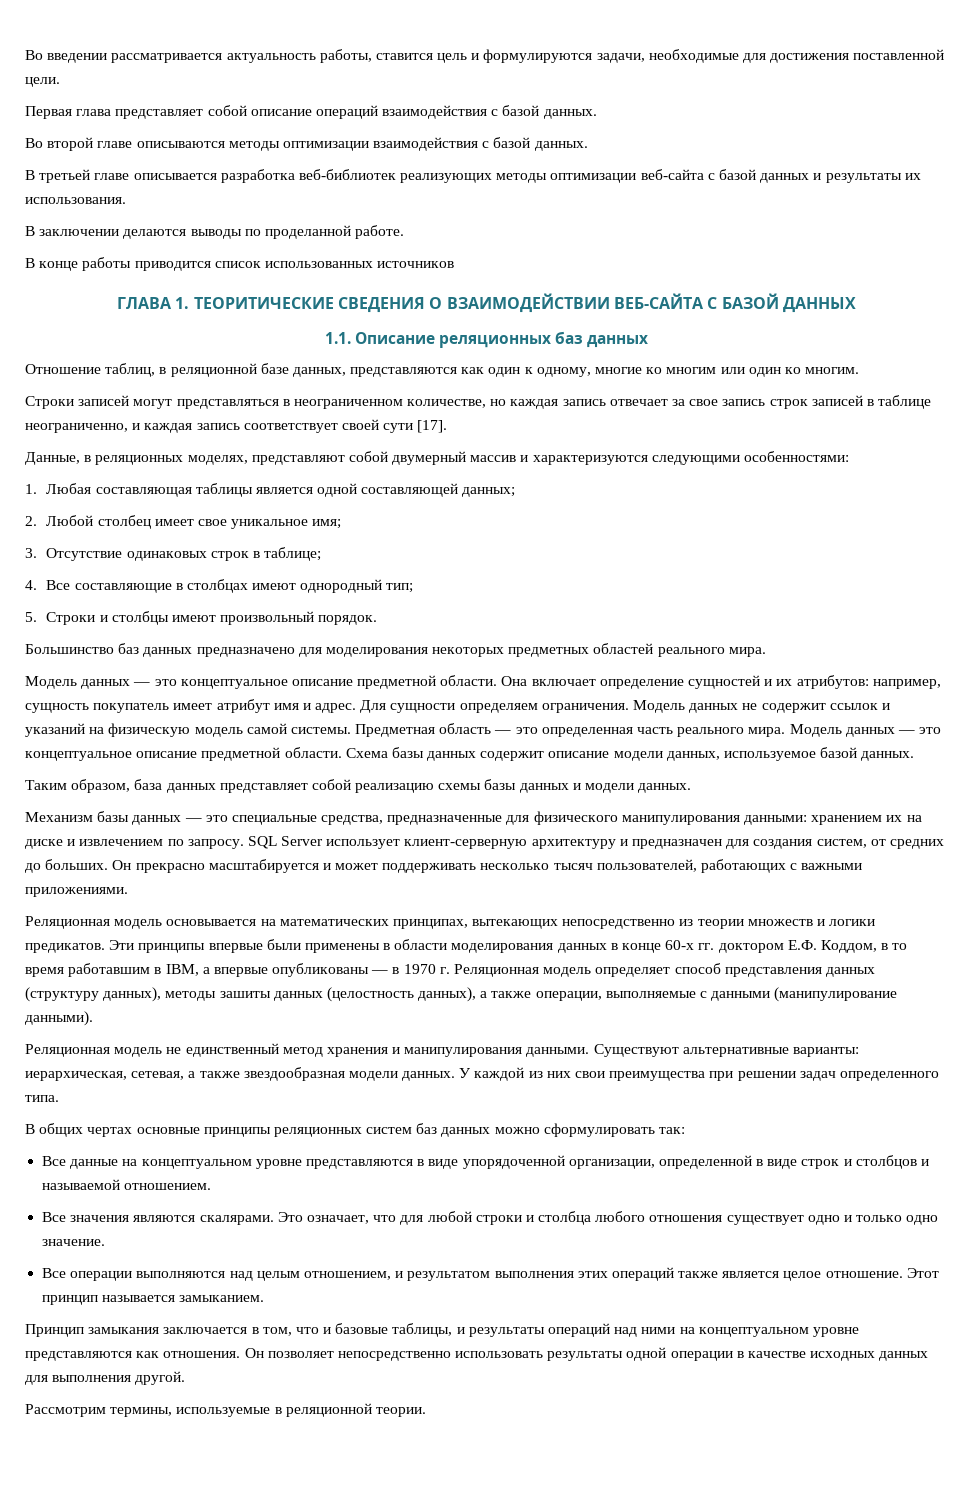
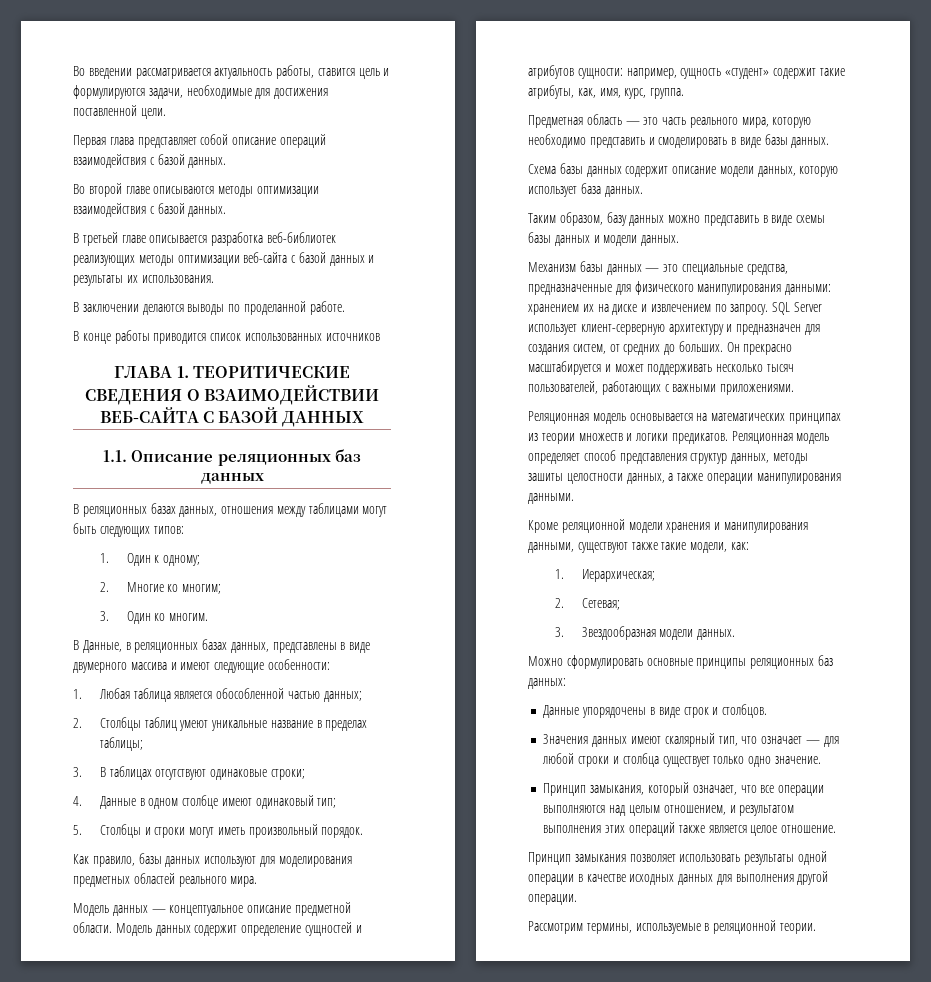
[25,363,860,377] [25,395,932,409] [25,419,448,433] [25,451,850,465] [25,483,516,497] [25,515,342,529] [25,547,322,561] [25,579,414,593] [25,611,378,625] [25,643,295,657] Отношение таблиц, в реляционной базе данных, представляются как один к одному, многие ко многим или один ко многим. // Строки записей могут представляться в неограниченном количестве, но каждая запись отвечает за свое запись строк записей в таблице неограниченно, и каждая запись соответствует своей сути [17]. // Данные, в реляционных моделях, представляют собой двумерный массив и характеризуются следующими особенностями: // 1. Любая составляющая таблицы является одной составляющей данных; // 2. Любой столбец имеет свое уникальное имя; // 3. Отсутствие одинаковых строк в таблице; // 4. Все составляющие в столбцах имеют однородный тип; // 5. Строки и столбцы имеют произвольный порядок. // Большинство баз данных предназначено -> [73,503,388,517] [73,523,184,537] [99,553,201,566] [99,582,222,594] [99,611,209,624] [73,639,371,653] [73,659,330,673] [73,688,362,702] [73,717,368,731] [99,737,143,751] [73,766,305,780] [73,795,337,809] [73,824,364,838] [73,853,257,867] В реляционных базах данных, отношения между таблицами могут быть следующих типов: // 1. Один к одному; // 2. Многие ко многим; // 3. Один ко многим. // В Данные, в реляционных базах данных, представлены в виде двумерного массива и имеют следующие особенности: // 1. Любая таблица является обособленной частью данных; // 2. Столбцы таблиц умеют уникальные название в пределах таблицы; // 3. В таблицах отсутствуют одинаковые строки; // 4. Данные в одном столбце имеют одинаковый тип; // 5. Столбцы и строки могут иметь произвольный порядок. // Как правило, базы данных используют
[432,647,505,657] некоторых -> (352, 861) none
[154,675,941,689] [25,699,890,713] [25,723,351,737] это концептуальное описание предметной области. Она включает определение сущностей и их атрибутов: например, сущность покупатель имеет атрибут имя и адрес. Для сущности определяем ограничения. Модель данных не содержит ссылок и указаний на физическую модель самой системы. -> [169,902,351,916] [73,922,362,936] [528,65,845,79] [528,85,685,99] концептуальное описание предметной области. Модель данных содержит определение сущностей и атрибутов сущности: например, сущность «студент» содержит такие атрибуты, как, имя, курс, группа. //
[541,727,633,737] определенная -> (659, 121) none
[748,724,942,737] [25,747,342,761] мира. Модель данных — это концептуальное описание предметной области. -> [741,117,812,128] [528,134,830,148] мира, которую необходимо представить и смоделировать в виде базы данных. //
[724,747,858,761] используемое базой -> [799,166,839,177] [528,183,601,197] которую использует база
[134,779,435,793] база данных представляет собой реализацию -> [606,212,793,226] базу данных можно представить в виде
[392,919,676,929] принципах, вытекающих непосредственно -> [788,413,841,424] принципах
[109,939,908,953] [25,963,450,977] Эти принципы впервые были применены в области моделирования данных в конце 60-х гг. доктором Е.Ф. Коддом, в то время работавшим в IBM, а впервые опубликованы — в 1970 г. -> (728, 438) none
[825,967,875,977] [25,987,898,1002] [25,1011,93,1026] [25,1043,860,1057] [25,1067,939,1081] [25,1095,59,1102] [25,1123,686,1137] [42,1155,930,1169] [42,1179,212,1190] [42,1212,397,1225] данных (структуру данных), методы зашиты данных (целостность данных), а также операции, выполняемые с данными (манипулирование данными). // Реляционная модель не единственный метод хранения и манипулирования данными. Существуют альтернативные варианты: иерархическая, сетевая, а также звездообразная модели данных. У каждой из них свои преимущества при решении задач определенного типа. // В общих чертах основные принципы реляционных систем баз данных можно сформулировать так: // Все данные на концептуальном уровне представляются в виде упорядоченной организации, определенной в виде строк и столбцов и называемой отношением. // Все значения являются скалярами. Это означает, что -> [690,453,808,464] [528,473,841,484] [528,493,574,504] [528,519,808,533] [528,542,749,553] [554,569,655,582] [554,598,620,610] [554,626,736,640] [528,655,833,669] [528,678,566,689] [543,704,768,718] [543,733,820,747] структур данных, методы зашиты целостности данных, а также операции манипулирования данными. // Кроме реляционной модели хранения и манипулирования данными, существуют также такие модели, как: // 1. Иерархическая; // 2. Сетевая; // 3. Звездообразная модели данных. // Можно сформулировать основные принципы реляционных баз данных: // Данные упорядочены в виде строк и столбцов. // Значения данных имеют скалярный тип, что означает —
[595,1211,939,1225] [42,1239,106,1246] [42,1268,67,1278] любого отношения существует одно и только одно значение. // Все -> [662,756,821,767] [543,782,775,796] существует только одно значение. // Принцип замыкания, который означает, что все
[906,1268,939,1278] [42,1295,265,1305] [25,1323,859,1337] [25,1348,451,1361] Этот принцип называется замыканием. // Принцип замыкания заключается в том, что и базовые таблицы, и результаты операций над ними на концептуальном уровне представляются как отношения. Он позволяет непосредственно -> [528,852,676,865] // Принцип замыкания позволяет
[135,1371,186,1385] другой. -> [797,871,829,885] [528,894,577,905] другой операции.

